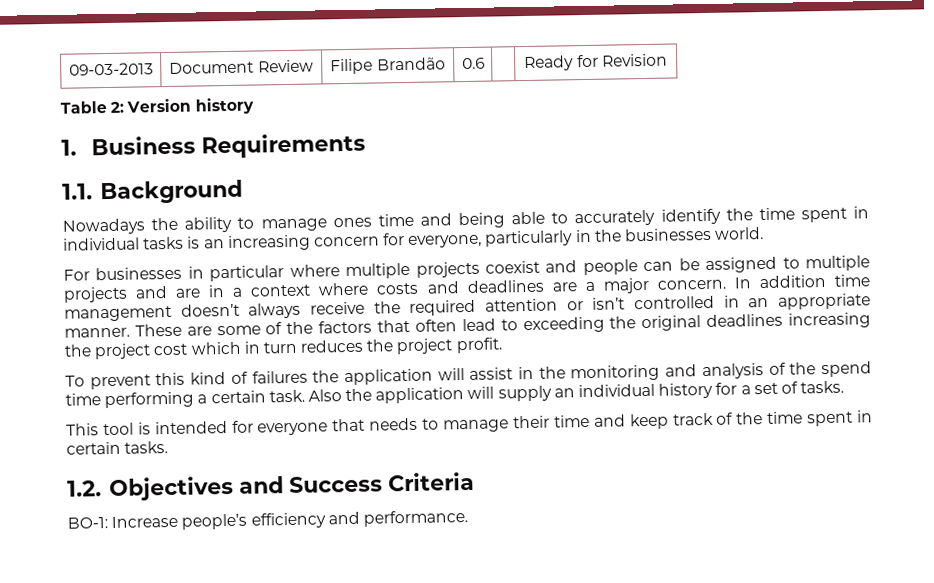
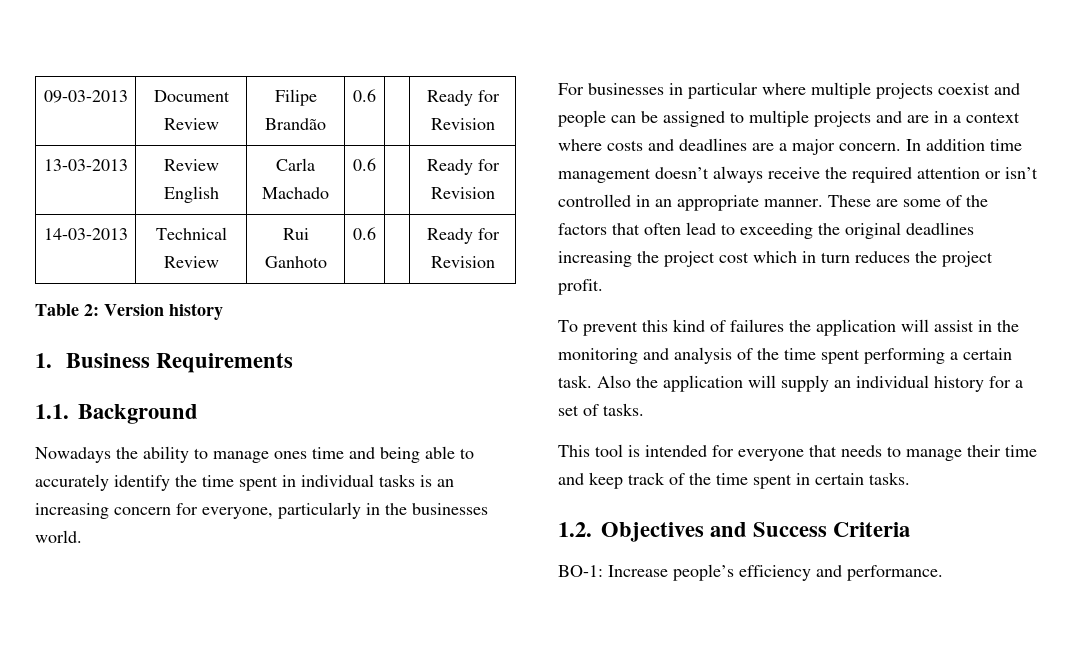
(668, 60) none -> [43,159,128,171] [163,159,219,171] [163,186,219,203] [276,158,315,171] [262,187,329,199] [353,158,376,171] [426,159,500,175] [430,187,495,199] [43,228,128,240] [155,227,227,240] [163,256,219,268] [282,228,309,240] [264,256,327,268] [353,227,376,240] [426,228,500,244] [430,256,495,268] // 13-03-2013 | Review English | Carla Machado | 0.6 | | Ready for Revision // 14-03-2013 | Technical Review | Rui Ganhoto | 0.6 | | Ready for Revision
[821,361,873,378] [65,393,101,406] spend time -> [784,348,860,364] time spent

